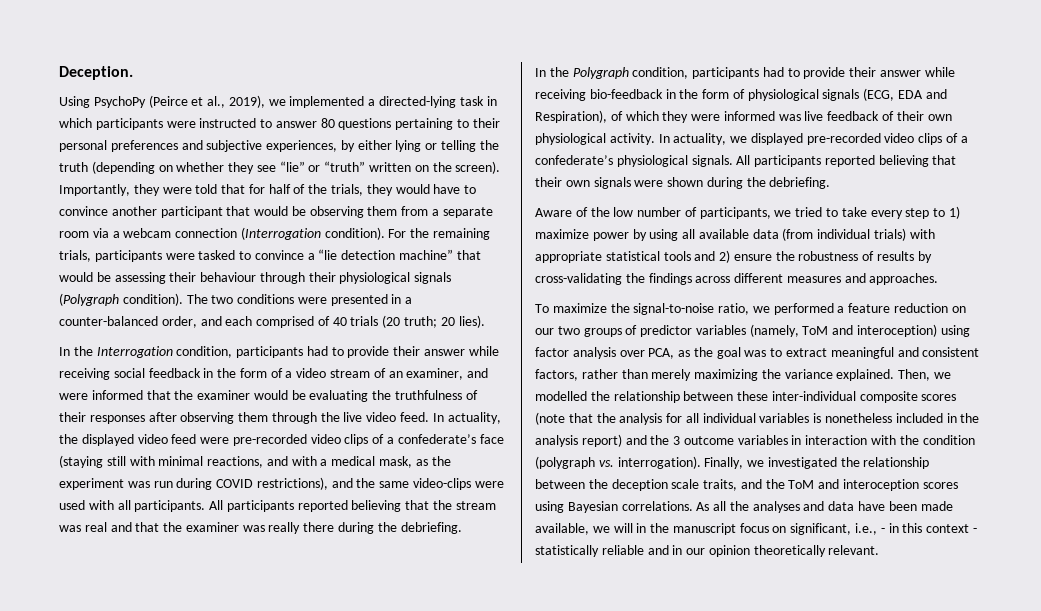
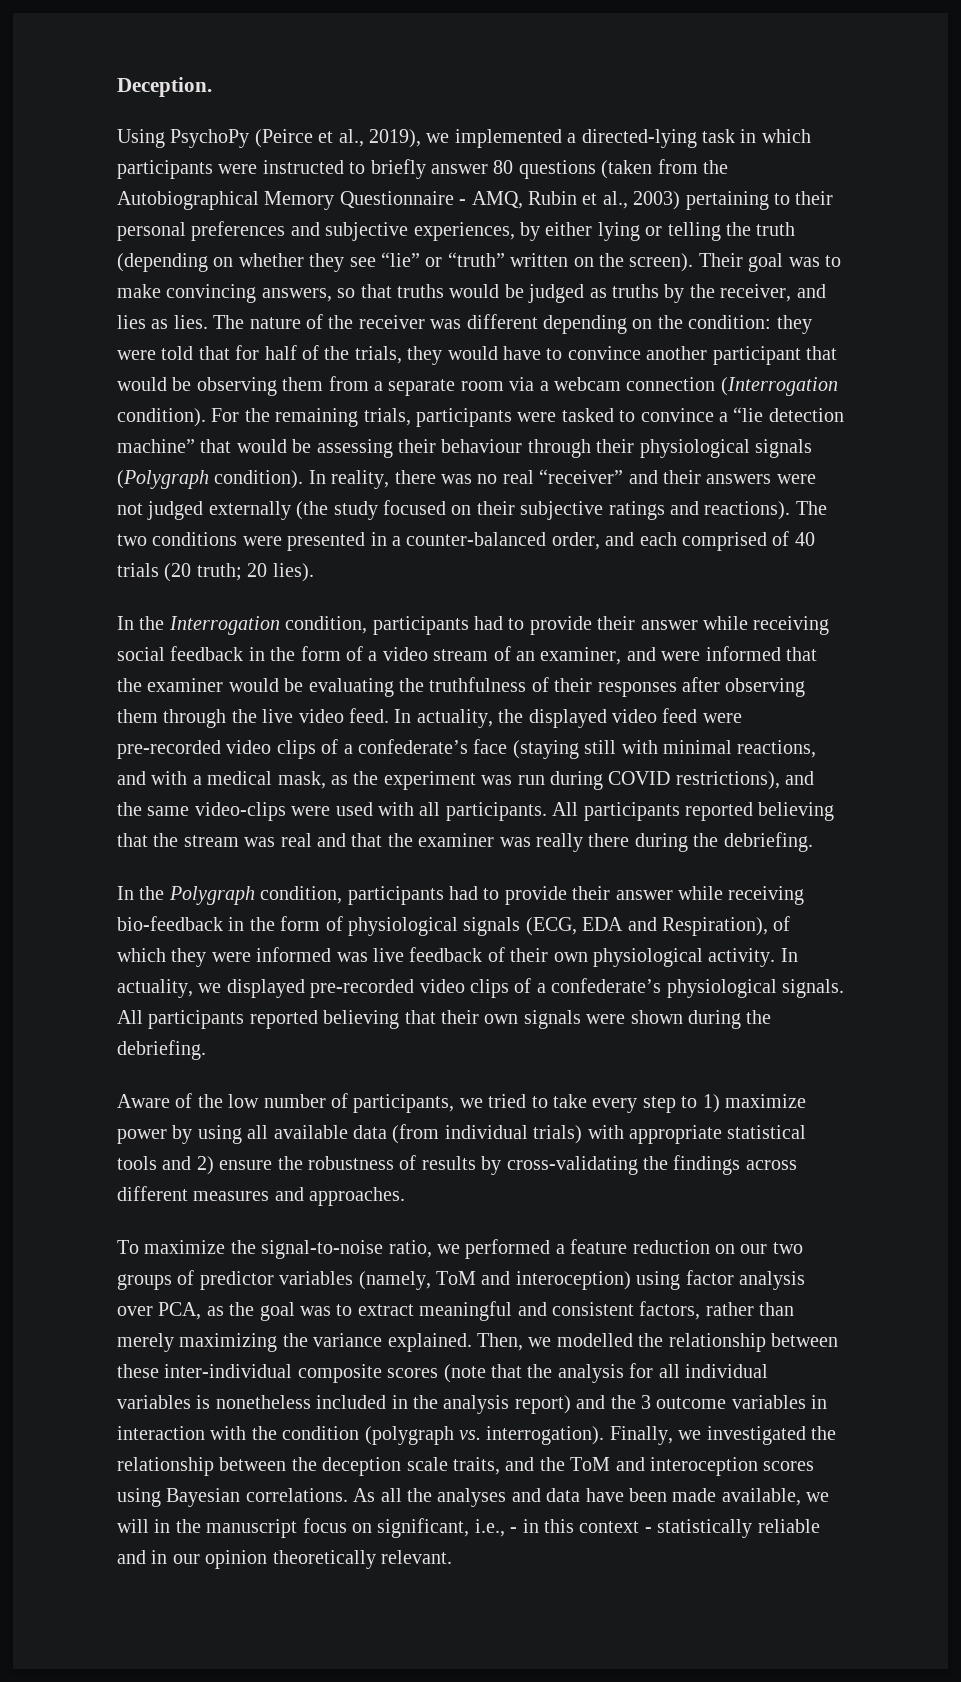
(273, 123) none -> [370,159,426,179] briefly
(392, 124) none -> [601,159,728,179] [117,191,681,210] (taken from the Autobiographical Memory Questionnaire - AMQ, Rubin et al., 2003)
[59,184,130,196] Importantly, -> [698,253,841,272] [117,284,826,303] [117,314,772,334] Their goal was to make convincing answers, so that truths would be judged as truths by the receiver, and lies as lies. The nature of the receiver was different depending on the condition:
(183, 299) none -> [308,469,816,489] [117,500,791,520] In reality, there was no real “receiver” and their answers were not judged externally (the study focused on their subjective ratings and reactions).

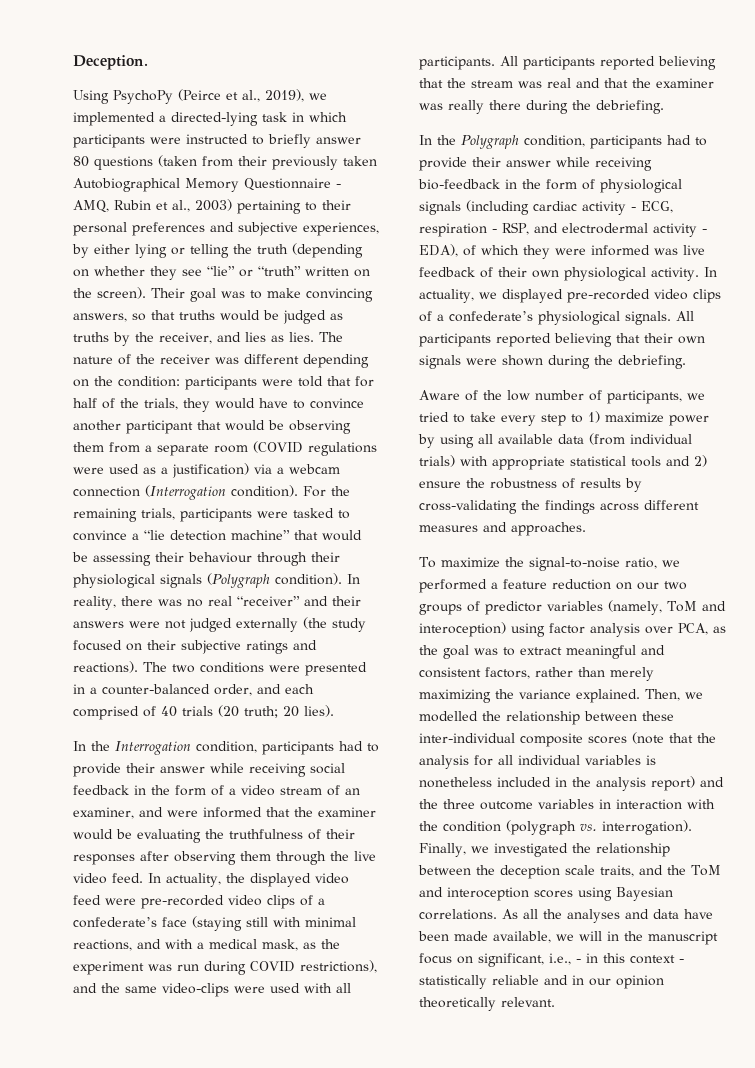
[702,160,728,174] the -> [238,156,377,170] their previously taken
[776,315,812,334] they -> [185,376,257,390] participants
(504, 386) none -> [253,441,377,456] [73,463,249,478] (COVID regulations were used as a justification)
[525,917,768,936] (ECG, EDA and Respiration), -> [466,200,673,215] [419,222,707,237] [419,244,458,257] (including cardiac activity - ECG, respiration - RSP, and electrodermal activity - EDA),
[640,1395,651,1409] 3 -> [443,799,475,809] three

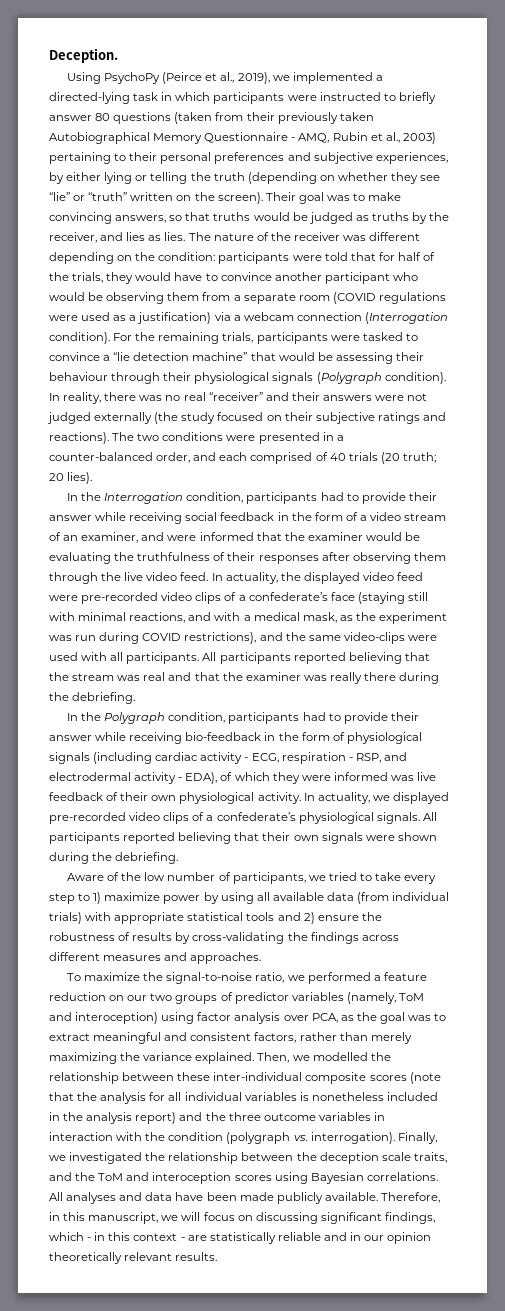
[197,420,221,430] that -> [392,272,418,281] who
[502,909,562,919] As all the -> [49,1192,63,1201] All
[493,931,718,945] [419,953,571,967] available, we will in the manuscript focus on significant, i.e., -> [276,1192,440,1204] [49,1212,435,1224] [49,1232,84,1241] publicly available. Therefore, in this manuscript, we will focus on discussing significant findings, which
(684, 961) none -> [187,1235,207,1241] are
[501,997,555,1007] relevant. -> [124,1252,218,1261] relevant results.

